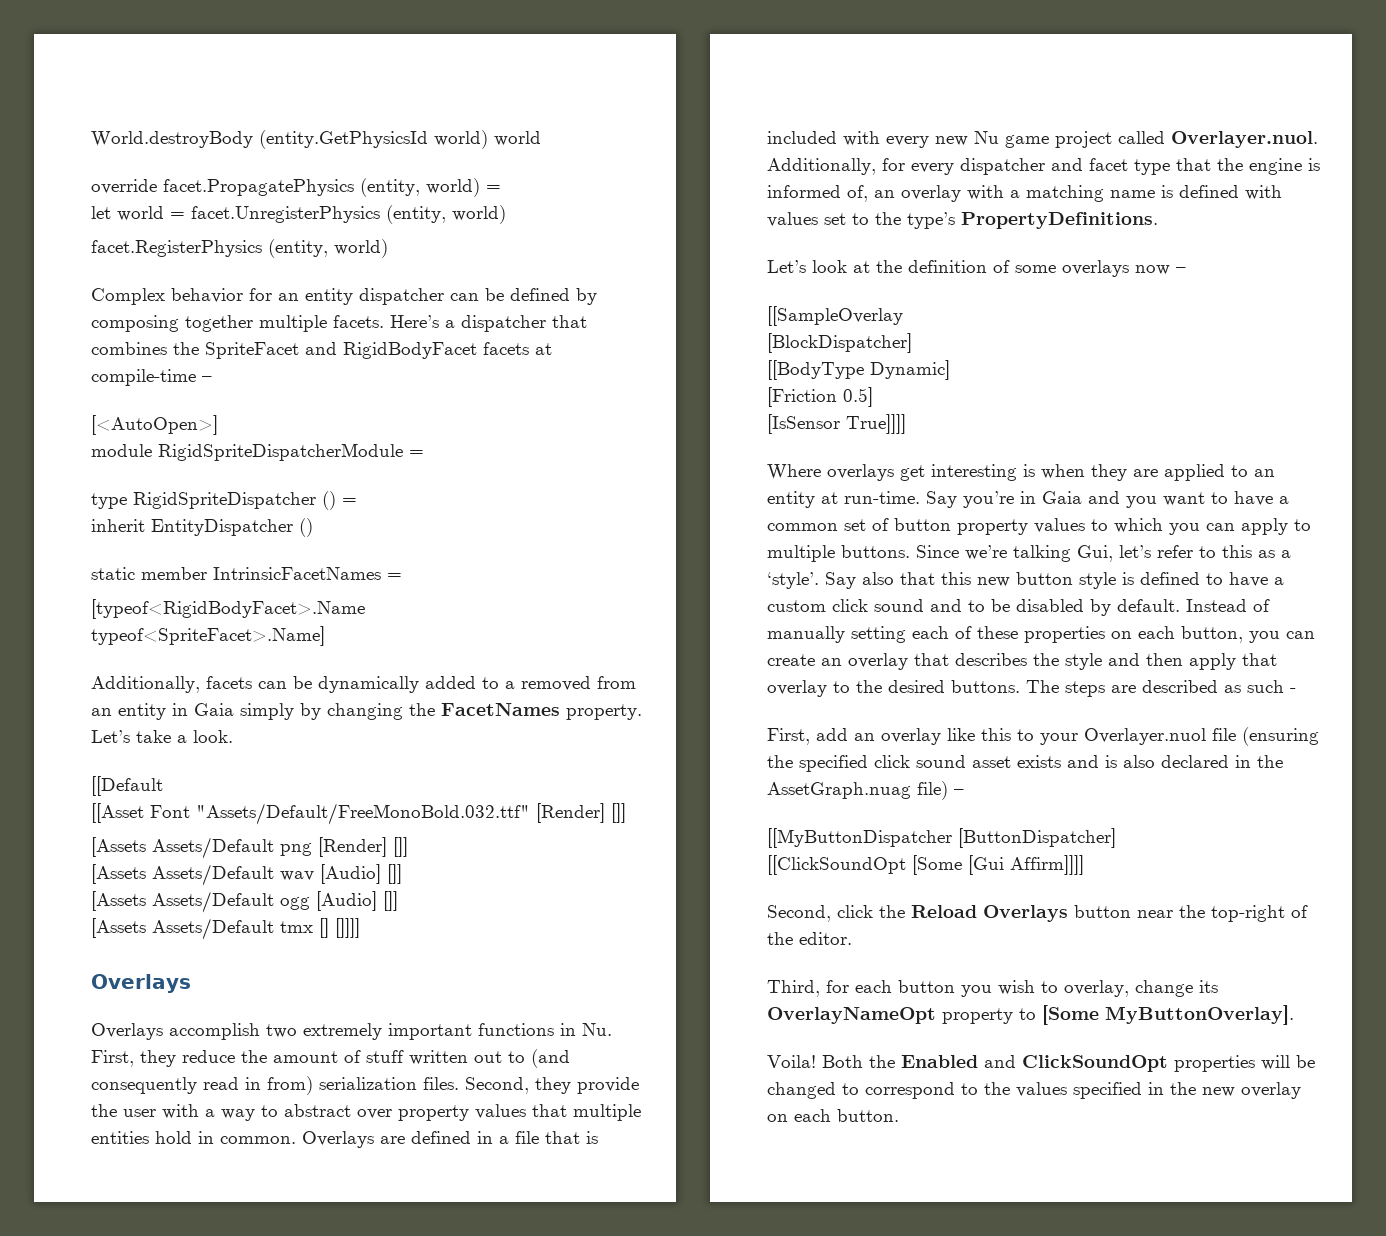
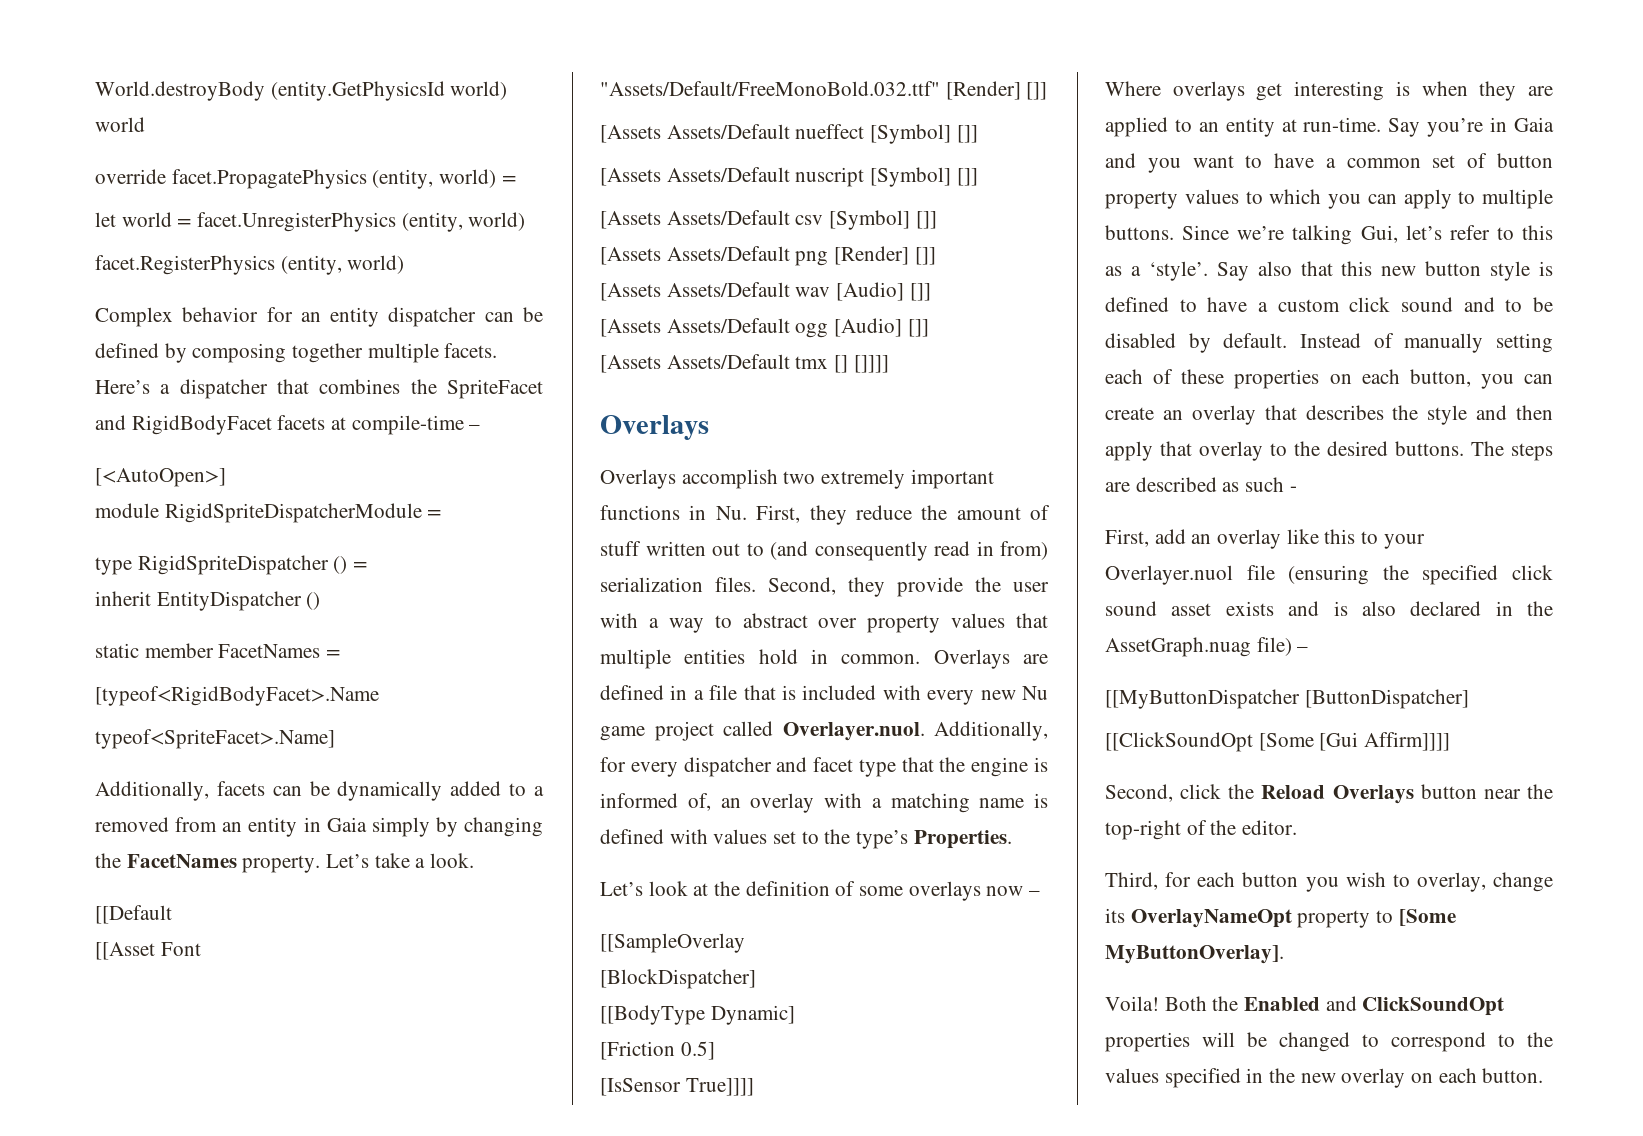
[213,567,381,580] IntrinsicFacetNames -> [218,644,321,658] FacetNames
(626, 813) none -> [600,124,978,144] [600,167,978,187] [600,210,937,230] // [Assets Assets/Default nueffect [Symbol] []] // [Assets Assets/Default nuscript [Symbol] []] // [Assets Assets/Default csv [Symbol] []]
[961,212,1158,229] PropertyDefinitions. -> [913,830,1012,849] Properties.

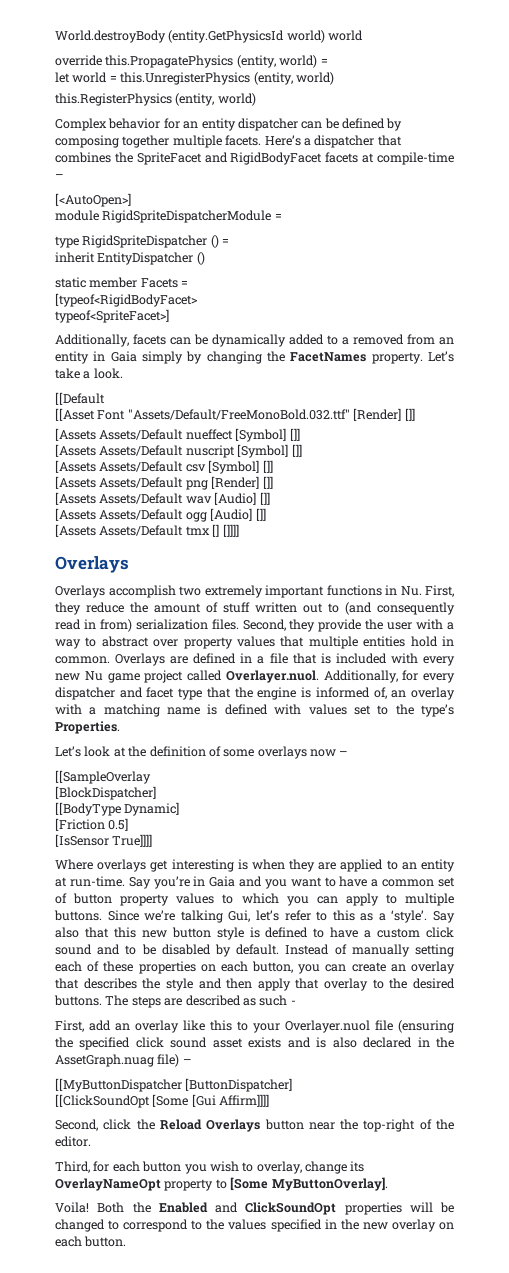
[171,169,367,189] facet.PropagatePhysics -> [105,55,234,68] this.PropagatePhysics
[197,212,526,232] [95,255,275,275] facet.UnregisterPhysics (entity, world) // facet.RegisterPhysics -> [120,72,334,85] [55,93,172,106] this.UnregisterPhysics (entity, world) // this.RegisterPhysics
[218,644,341,658] [95,686,379,706] [95,729,335,749] FacetNames = // [typeof<RigidBodyFacet>.Name // typeof<SpriteFacet>.Name] -> [140,278,189,288] [55,293,197,307] [55,309,169,323] Facets = // [typeof<RigidBodyFacet> // typeof<SpriteFacet>]

